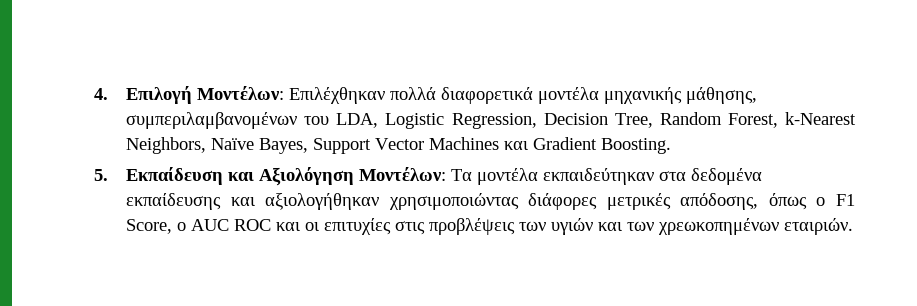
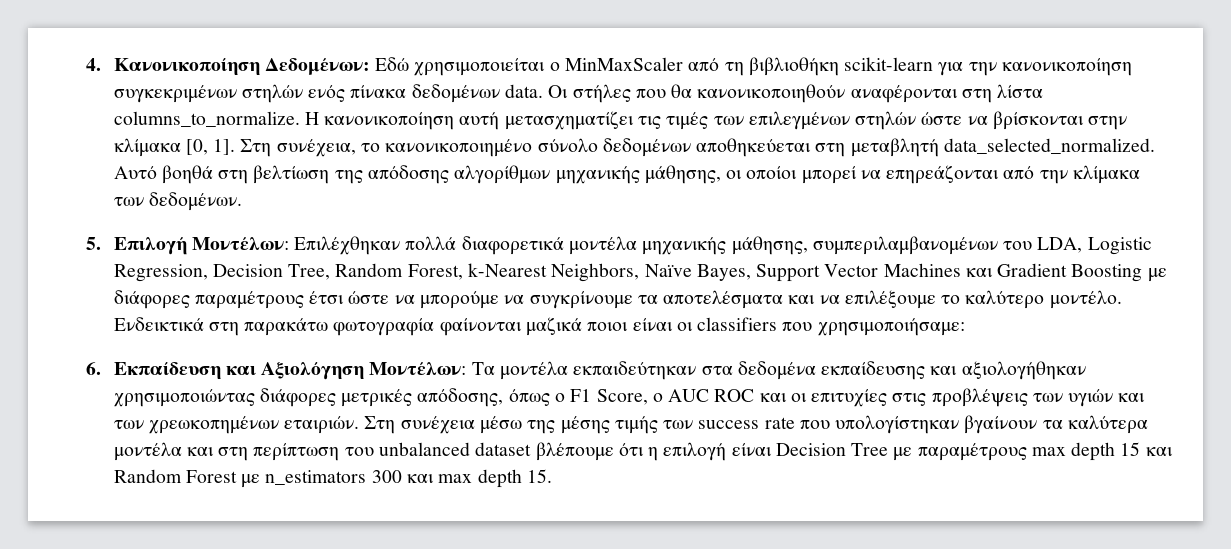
(109, 94) none -> [113,57,1132,76] [113,84,1044,103] [113,111,1128,130] [113,138,1155,157] [113,165,1140,184] [113,192,242,211] [86,237,102,250] Κανονικοποίηση Δεδομένων: Εδώ χρησιμοποιείται ο MinMaxScaler από τη βιβλιοθήκη scikit-learn για την κανονικοποίηση συγκεκριμένων στηλών ενός πίνακα δεδομένων data. Οι στήλες που θα κανονικοποιηθούν αναφέρονται στη λίστα columns_to_normalize. Η κανονικοποίηση αυτή μετασχηματίζει τις τιμές των επιλεγμένων στηλών ώστε να βρίσκονται στην κλίμακα [0, 1]. Στη συνέχεια, το κανονικοποιημένο σύνολο δεδομένων αποθηκεύεται στη μεταβλητή data_selected_normalized. Αυτό βοηθά στη βελτίωση της απόδοσης αλγορίθμων μηχανικής μάθησης, οι οποίοι μπορεί να επηρεάζονται από την κλίμακα των δεδομένων. // 5.
[601,138,672,154] [94,169,109,181] Boosting. // 5. -> [1071,264,1167,282] [113,290,1122,309] [113,317,965,336] [86,362,102,375] Boosting με διάφορες παραμέτρους έτσι ώστε να μπορούμε να συγκρίνουμε τα αποτελέσματα και να επιλέξουμε το καλύτερο μοντέλο. Ενδεικτικά στη παρακάτω φωτογραφία φαίνονται μαζικά ποιοι είναι οι classifiers που χρησιμοποιήσαμε: // 6.
(854, 226) none -> [364,415,1148,434] [113,442,1173,461] [113,469,552,488] Στη συνέχεια μέσω της μέσης τιμής των success rate που υπολογίστηκαν βγαίνουν τα καλύτερα μοντέλα και στη περίπτωση του unbalanced dataset βλέπουμε ότι η επιλογή είναι Decision Tree με παραμέτρους max depth 15 και Random Forest με n_estimators 300 και max depth 15.

